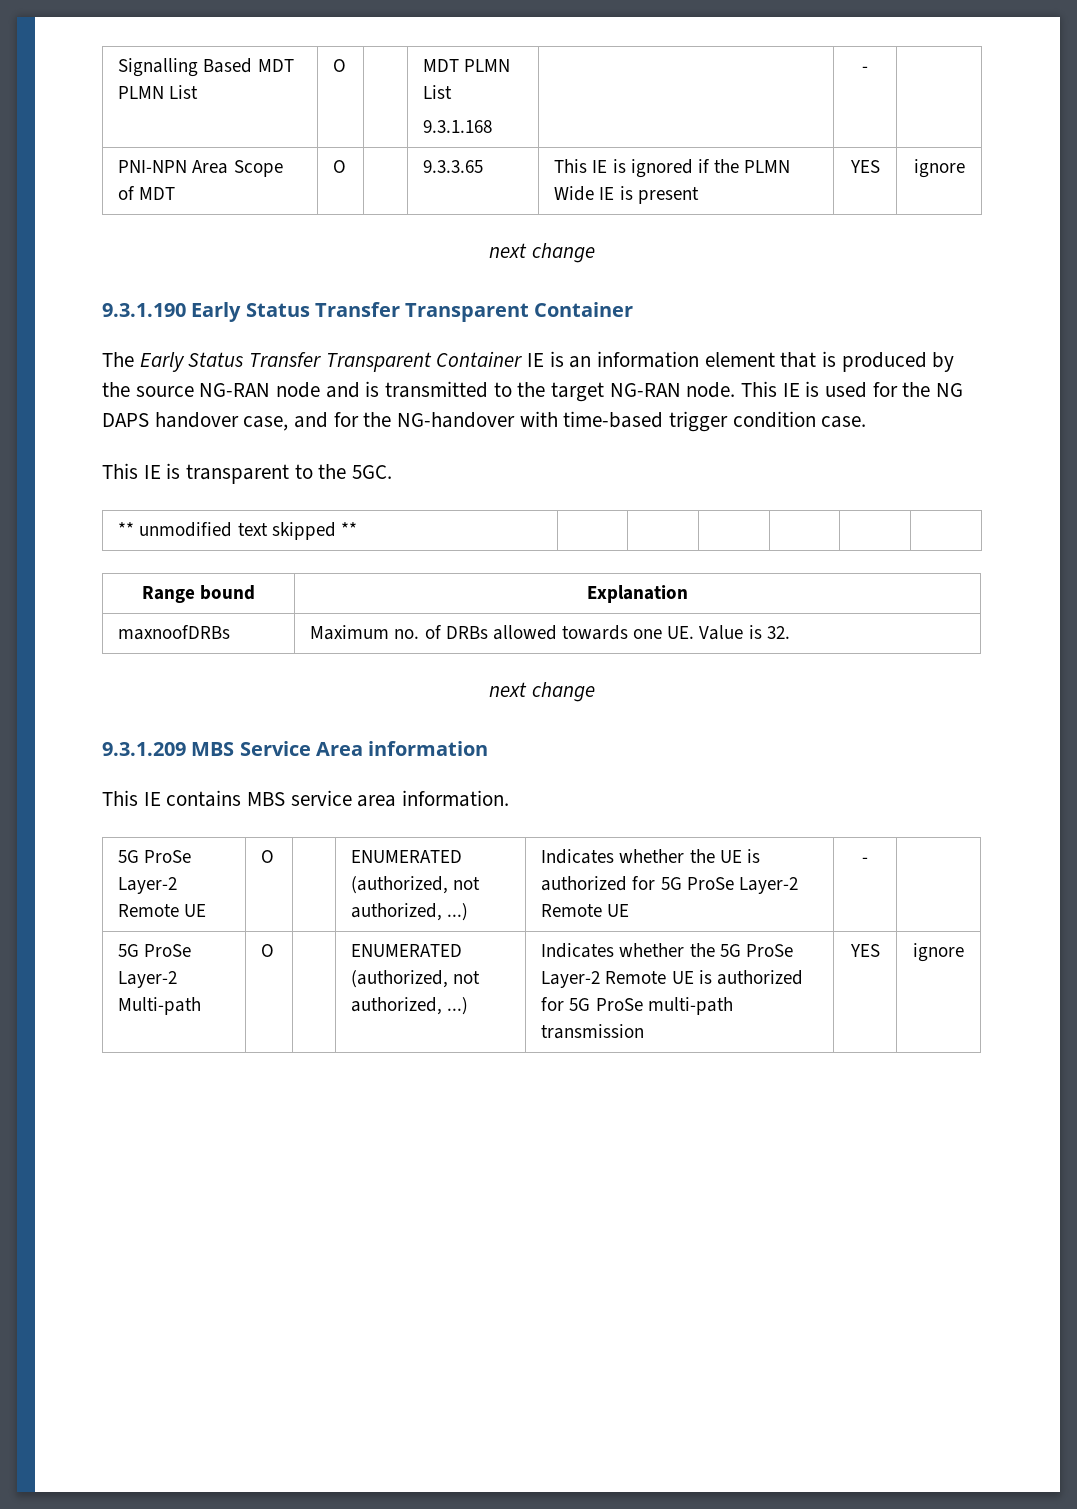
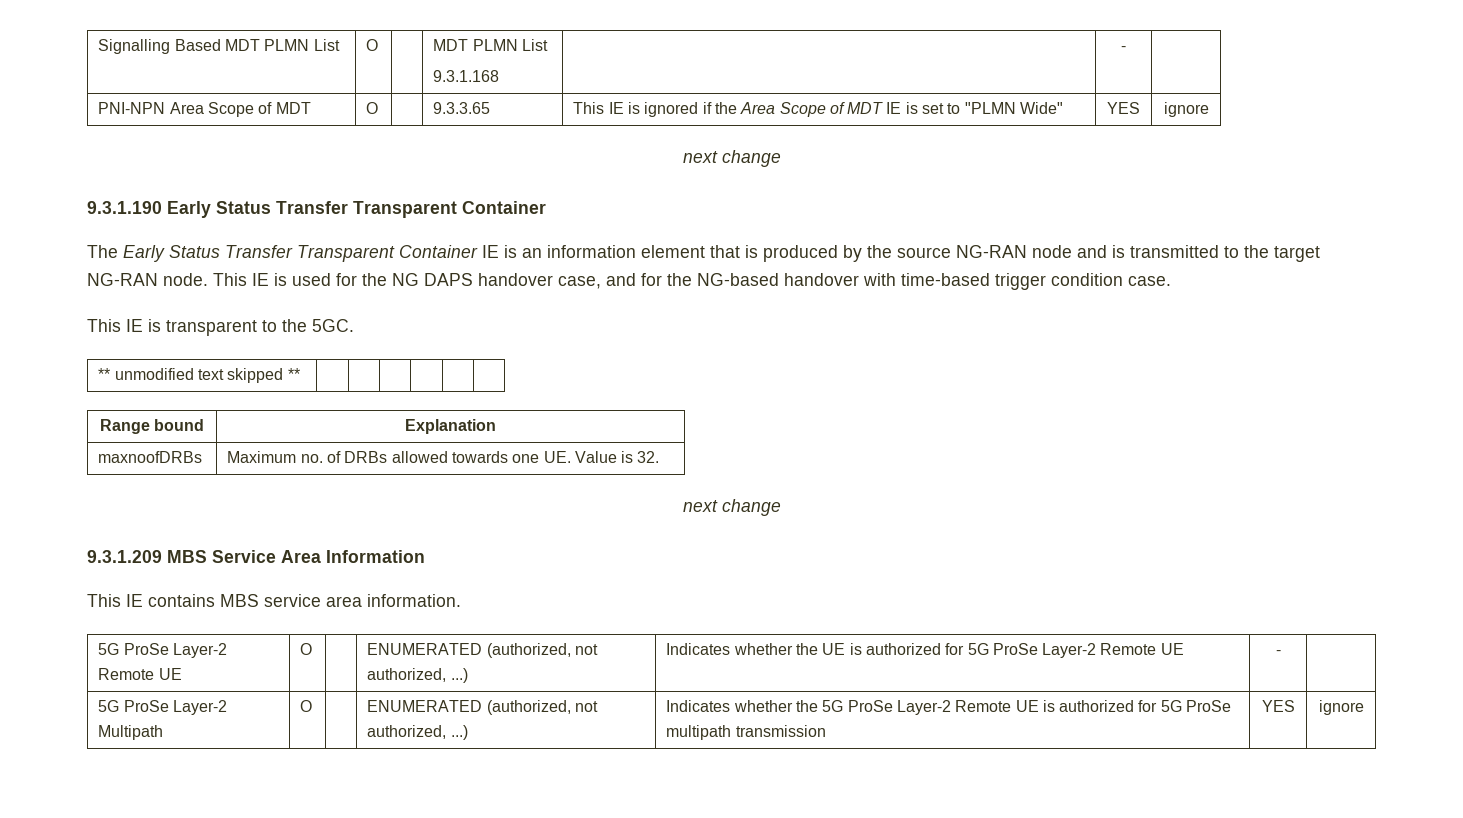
[744,160,791,173] [554,186,699,204] PLMN Wide IE is present -> [740,102,1064,117] Area Scope of MDT IE is set to "PLMN Wide"
[397,412,516,428] NG-handover -> [697,273,859,286] NG-based handover
[368,741,489,756] information -> [326,550,425,563] Information
[118,997,202,1015] Multi-path -> [98,725,164,740] Multipath
[647,997,733,1015] multi-path -> [666,725,732,740] multipath

